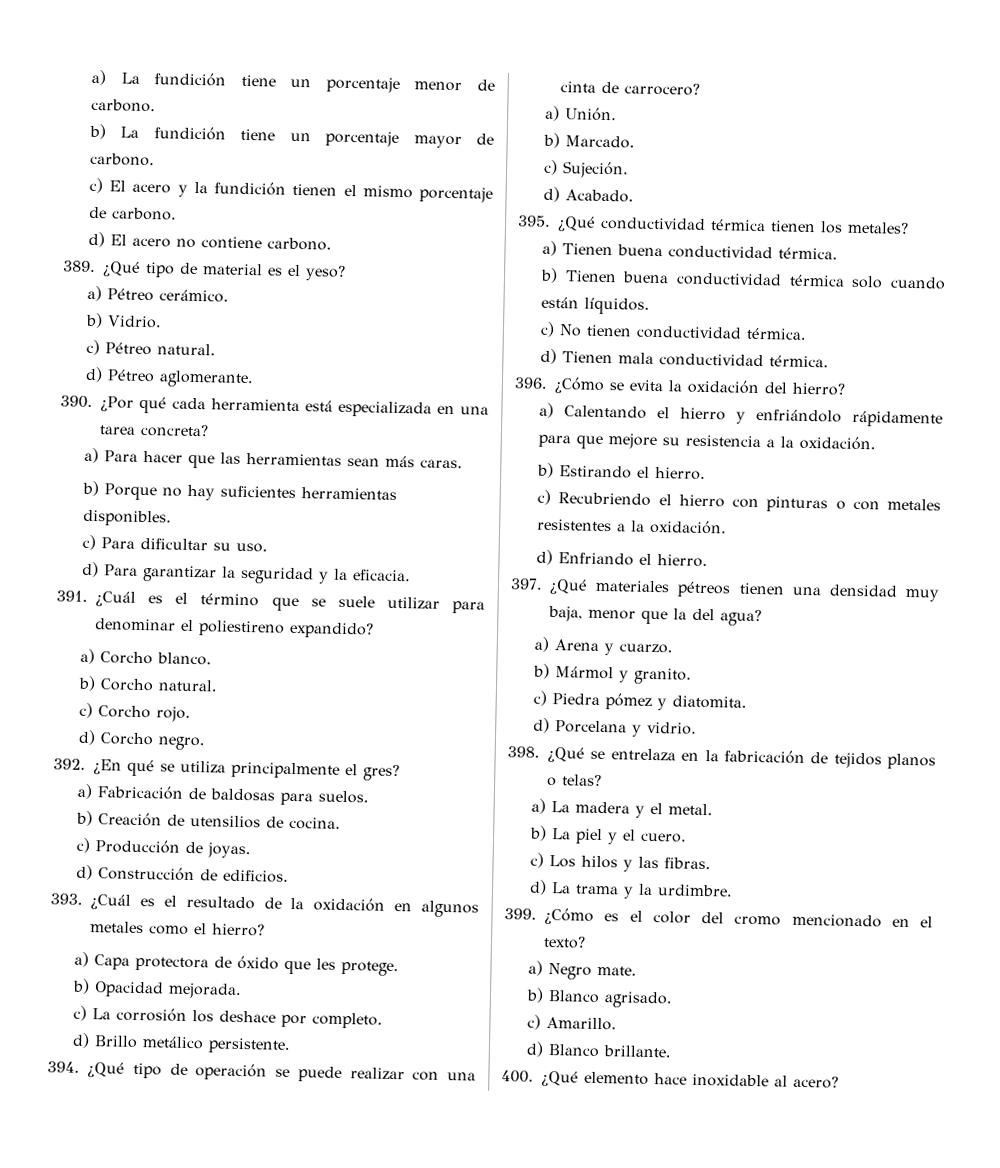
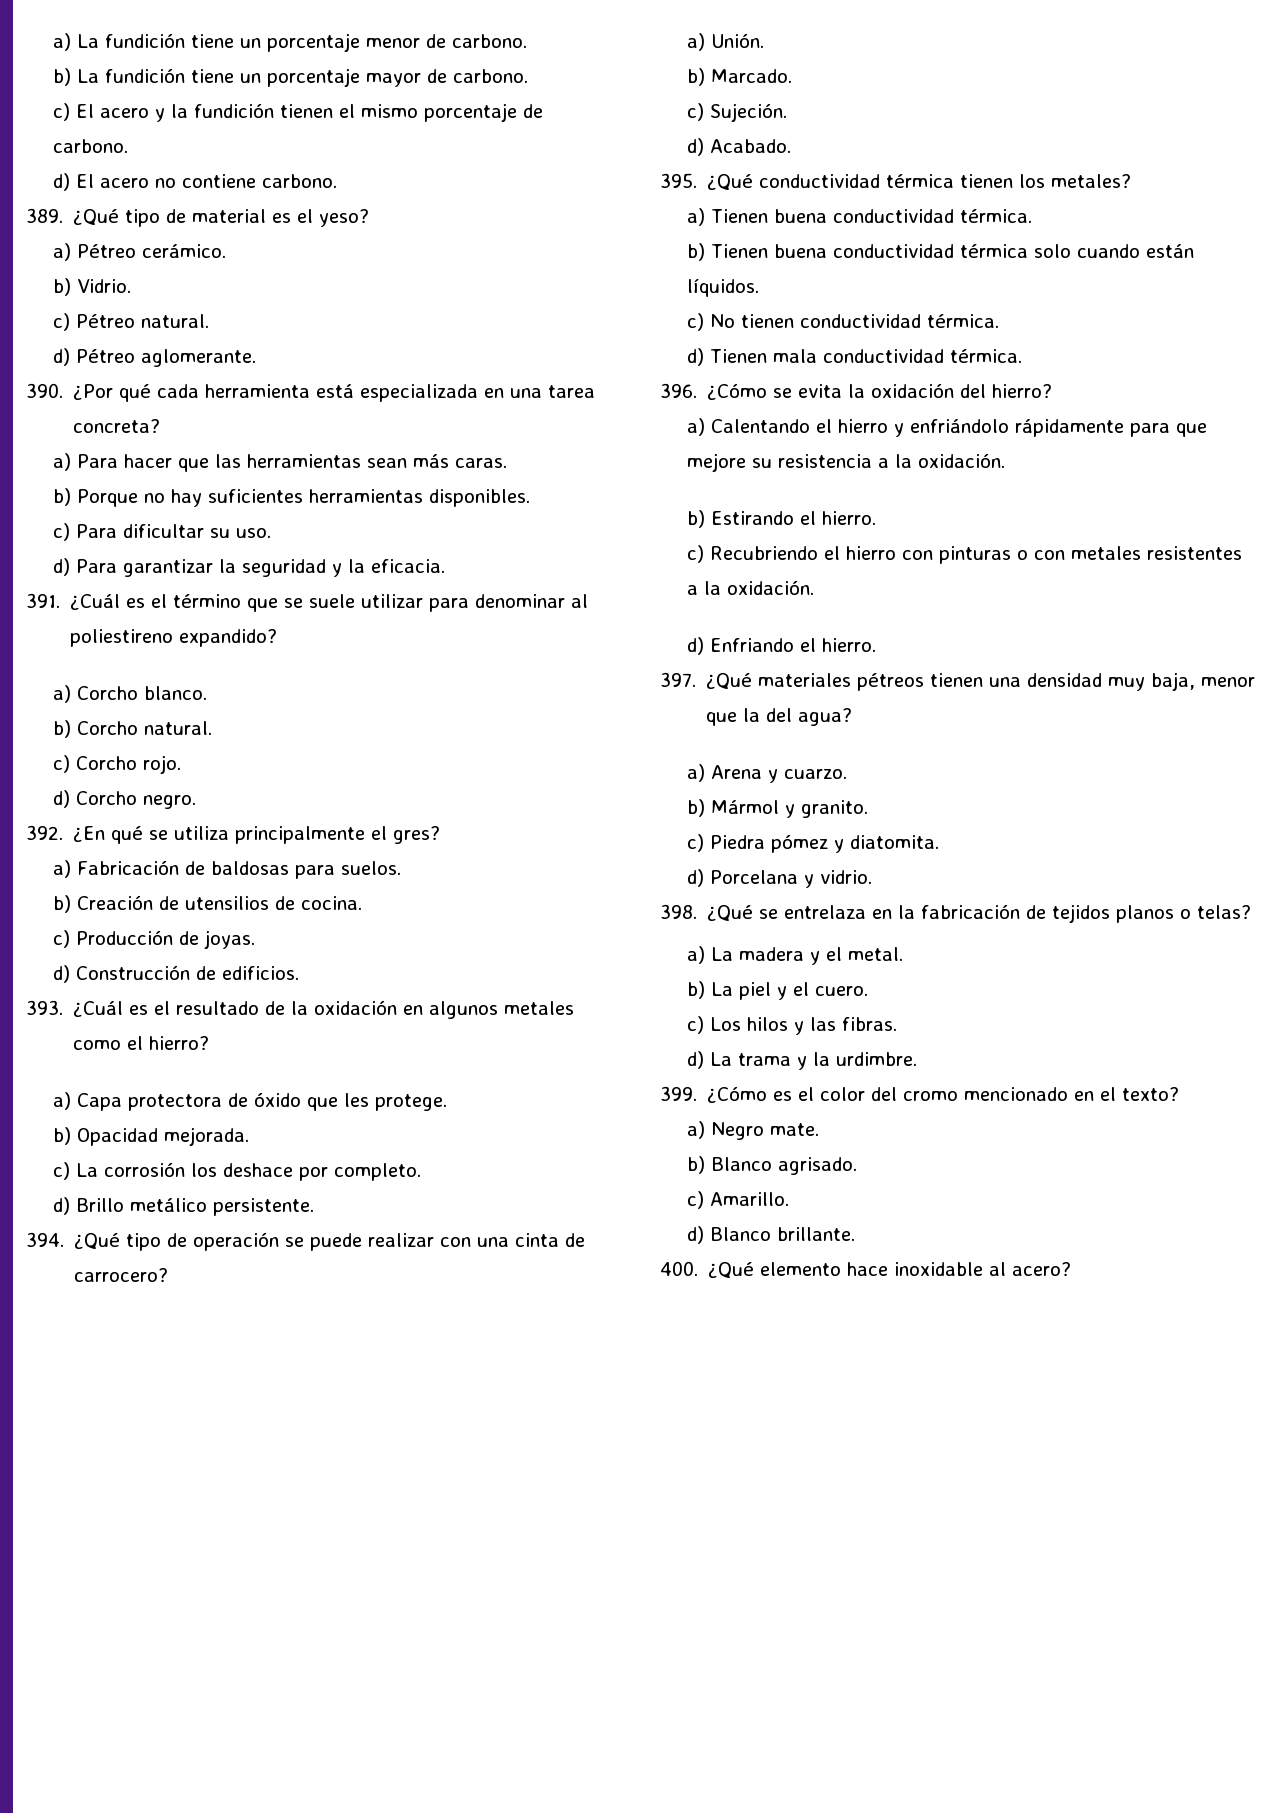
[181,619,194,632] el -> [571,594,589,608] al

